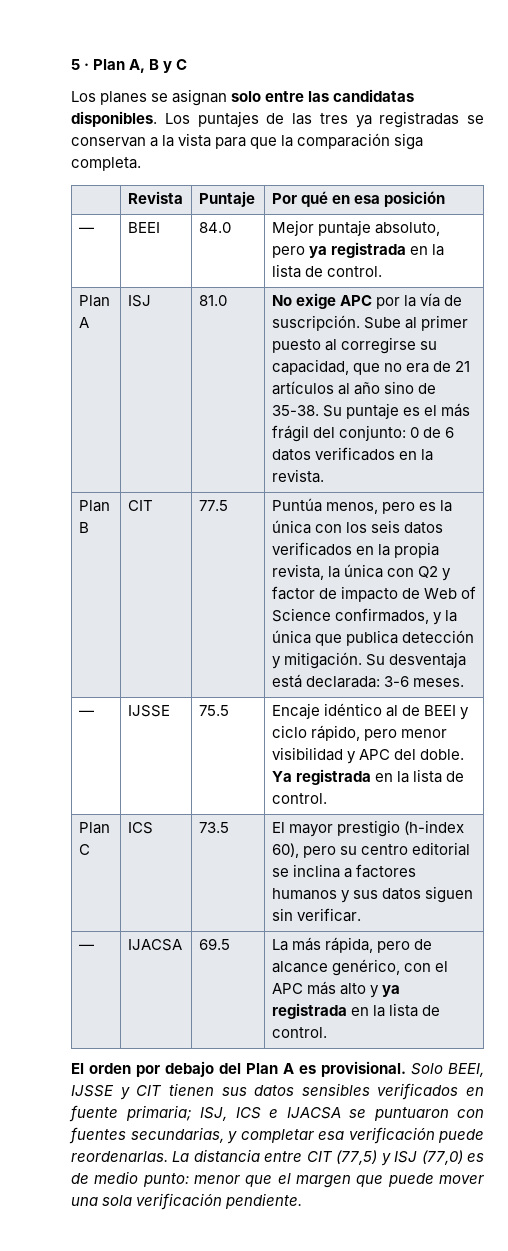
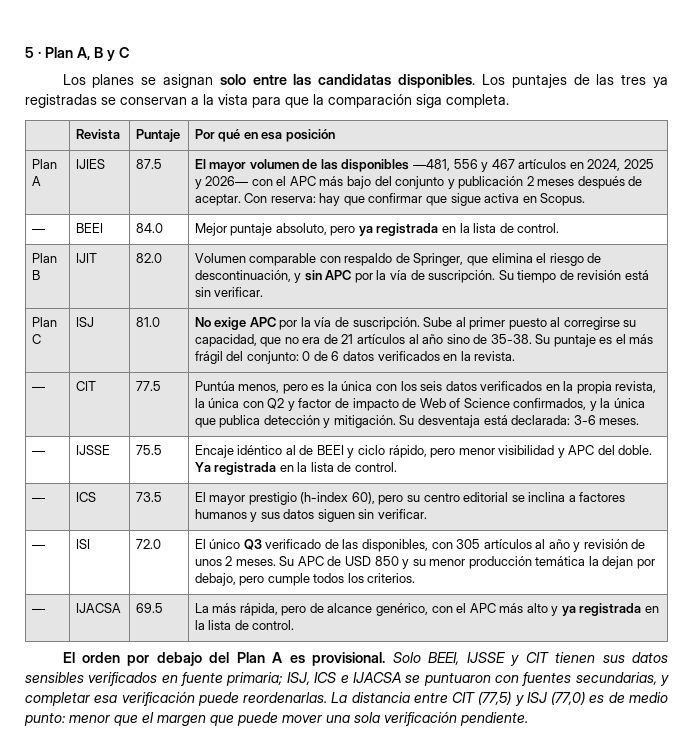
(445, 199) none -> [31,159,57,169] [31,176,41,186] [75,159,105,169] [135,159,162,169] [194,159,654,172] [194,176,643,189] [194,193,586,206] // Plan A | IJIES | 87.5 | El mayor volumen de las disponibles —481, 556 y 467 artículos en 2024, 2025 y 2026— con el APC más bajo del conjunto y publicación 2 meses después de aceptar. Con reserva: hay que confirmar que sigue activa en Scopus.
[78,317,89,328] A -> [31,270,40,280] [75,253,97,263] [135,253,162,263] [194,253,602,266] [194,270,649,283] [194,287,264,297] [31,317,57,327] [31,334,41,344] B | IJIT | 82.0 | Volumen comparable con respaldo de Springer, que elimina el riesgo de descontinuación, y sin APC por la vía de suscripción. Su tiempo de revisión está sin verificar. // Plan C
[78,500,110,512] [78,522,89,533] Plan B -> [31,386,45,391] —
[78,822,110,834] [78,844,90,855] Plan C -> [31,497,45,502] —
(361, 915) none -> [31,544,45,549] [75,539,90,549] [135,539,161,549] [194,539,646,552] [194,556,655,569] [194,573,416,586] // — | ISI | 72.0 | El único Q3 verificado de las disponibles, con 305 artículos al año y revisión de unos 2 meses. Su APC de USD 850 y su menor producción temática la dejan por debajo, pero cumple todos los criterios.

